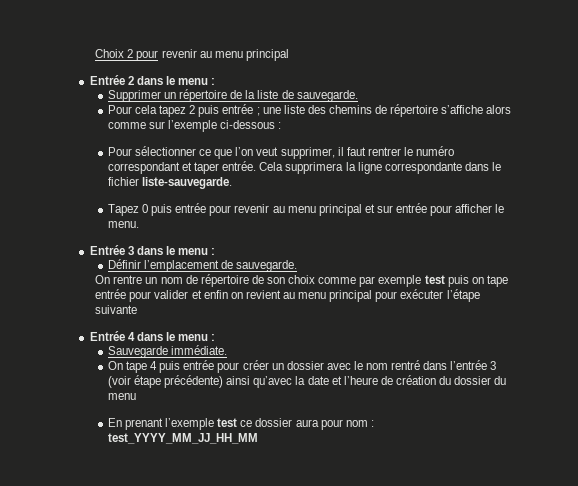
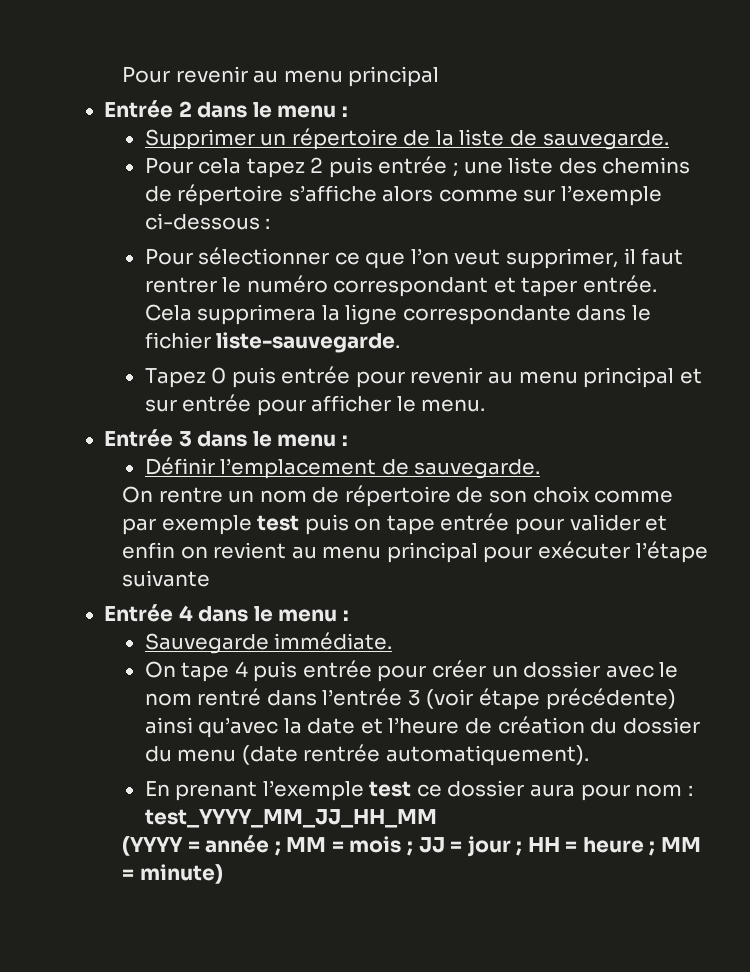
[95,49,159,61] Choix 2 pour -> [122,66,171,83] Pour
(136, 396) none -> [241,744,589,766] (date rentrée automatiquement).
(258, 438) none -> [122,835,701,857] [122,864,223,884] // (YYYY = année ; MM = mois ; JJ = jour ; HH = heure ; MM = minute)

